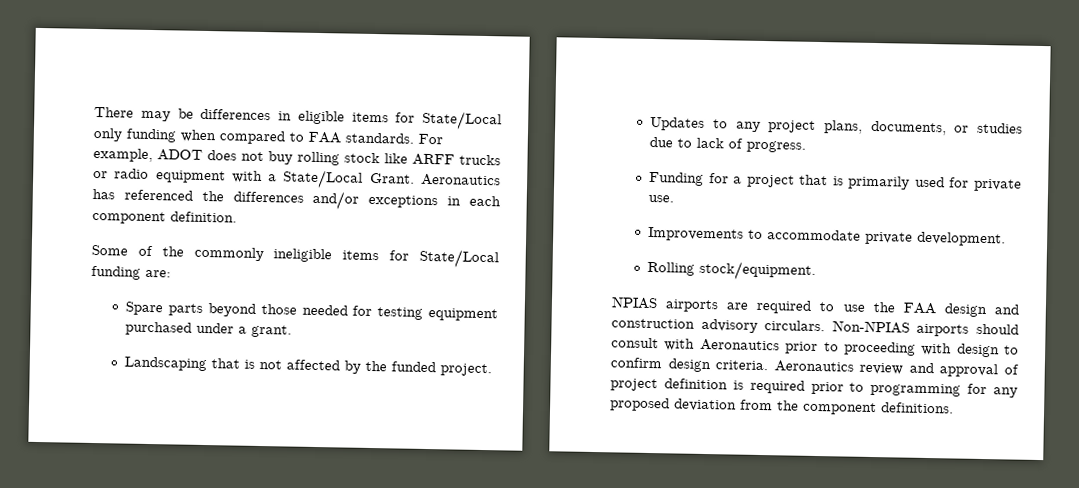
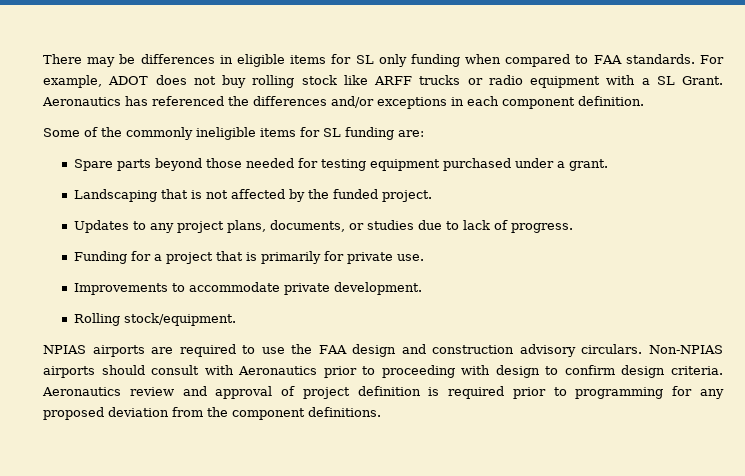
[422,110,502,131] State/Local -> [355,55,374,64] SL
[282,169,364,189] State/Local -> [656,76,675,85] SL
[419,248,499,269] State/Local -> [323,128,341,137] SL
[914,176,945,188] used -> (321, 257) none

